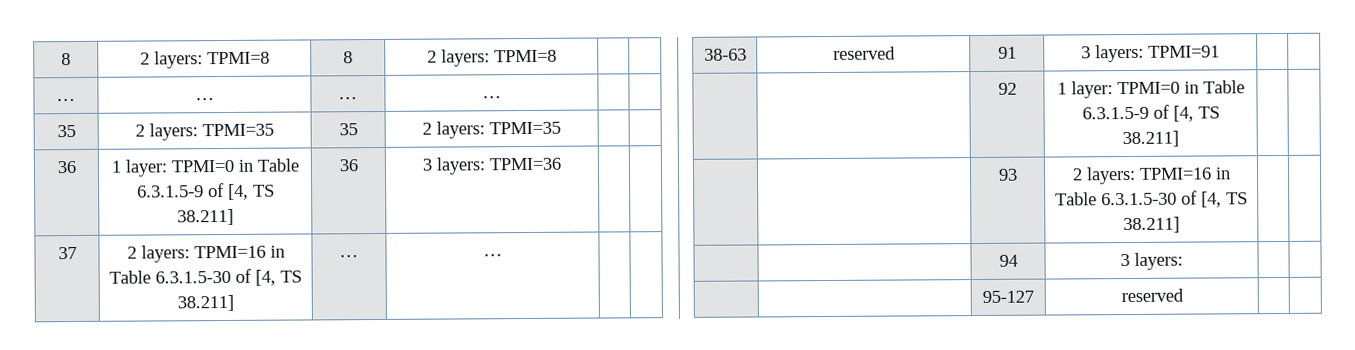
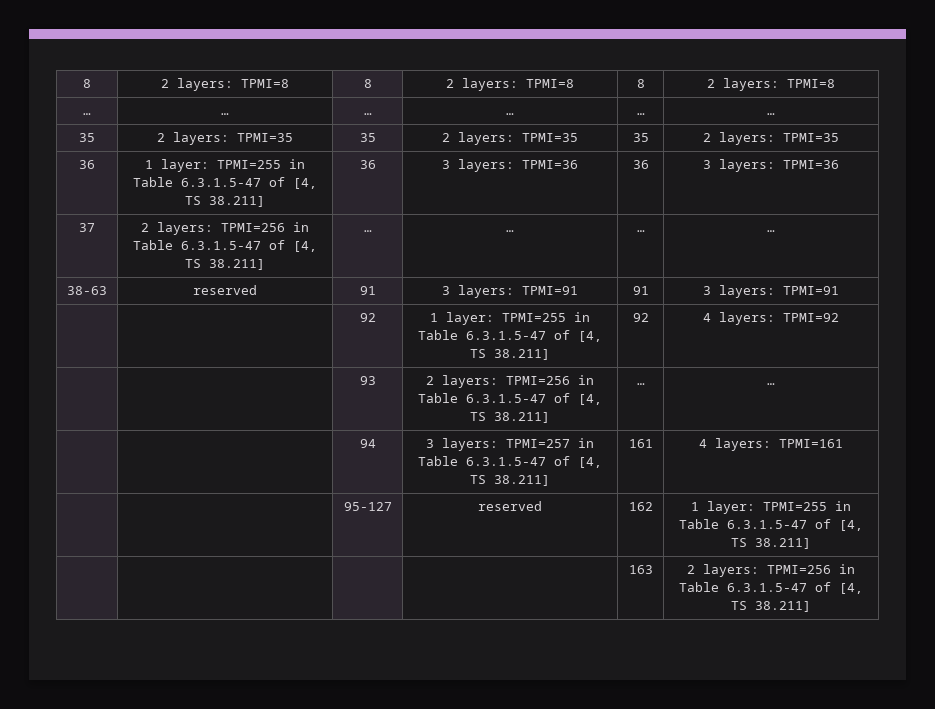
[56,97,76,102] [194,97,215,101] [338,96,358,100] [481,95,502,99] | // … | … | … | … | | -> [636,79,645,88] [707,78,835,91] [83,113,91,115] [221,113,229,115] [363,113,372,115] [506,113,514,115] [636,113,645,115] [767,113,775,115] 8 | 2 layers: TPMI=8 // … | … | … | … | … | …
(561, 128) | -> [632,133,649,142] [703,132,839,145] 35 | 2 layers: TPMI=35
[170,158,299,173] [136,185,204,198] TPMI=0 in Table 6.3.1.5-9 -> [217,159,305,169] [133,177,261,187] TPMI=255 in Table 6.3.1.5-47
(561, 164) | -> [632,160,649,169] [703,159,839,172] 36 | 3 layers: TPMI=36
[193,245,285,259] [109,270,231,284] TPMI=16 in Table 6.3.1.5-30 -> [221,222,309,232] [133,240,261,250] TPMI=256 in Table 6.3.1.5-47
(503, 255) | -> [636,230,645,232] [767,230,775,232] … | …
(1220, 51) | -> [632,286,649,295] [703,285,839,298] 91 | 3 layers: TPMI=91
[1116,80,1245,95] [1081,104,1220,122] [1122,130,1179,148] TPMI=0 in Table 6.3.1.5-9 of [4, TS 38.211] | | -> [502,312,590,322] [418,330,602,342] [470,349,550,360] [632,313,649,322] [703,312,839,325] TPMI=255 in Table 6.3.1.5-47 of [4, TS 38.211] | 92 | 4 layers: TPMI=92
[1138,167,1231,180] [1055,190,1248,208] [1123,216,1180,234] TPMI=16 in Table 6.3.1.5-30 of [4, TS 38.211] | | -> [506,375,594,385] [418,393,602,405] [470,412,550,423] [636,383,645,385] [767,383,775,385] TPMI=256 in Table 6.3.1.5-47 of [4, TS 38.211] | … | …
[982,290,1034,303] [1120,288,1184,303] | | // | | 95-127 | reserved | | -> [506,438,594,448] [418,456,602,468] [470,475,550,486] [628,439,653,448] [699,438,843,451] [343,502,392,511] [478,501,542,511] [628,502,653,511] [691,501,851,514] [679,519,863,531] [731,538,811,549] [628,565,653,574] [687,564,855,577] [679,582,863,594] [731,601,811,612] TPMI=257 in Table 6.3.1.5-47 of [4, TS 38.211] | 161 | 4 layers: TPMI=161 // | | 95-127 | reserved | 162 | 1 layer: TPMI=255 in Table 6.3.1.5-47 of [4, TS 38.211] // | | | | 163 | 2 layers: TPMI=256 in Table 6.3.1.5-47 of [4, TS 38.211]

